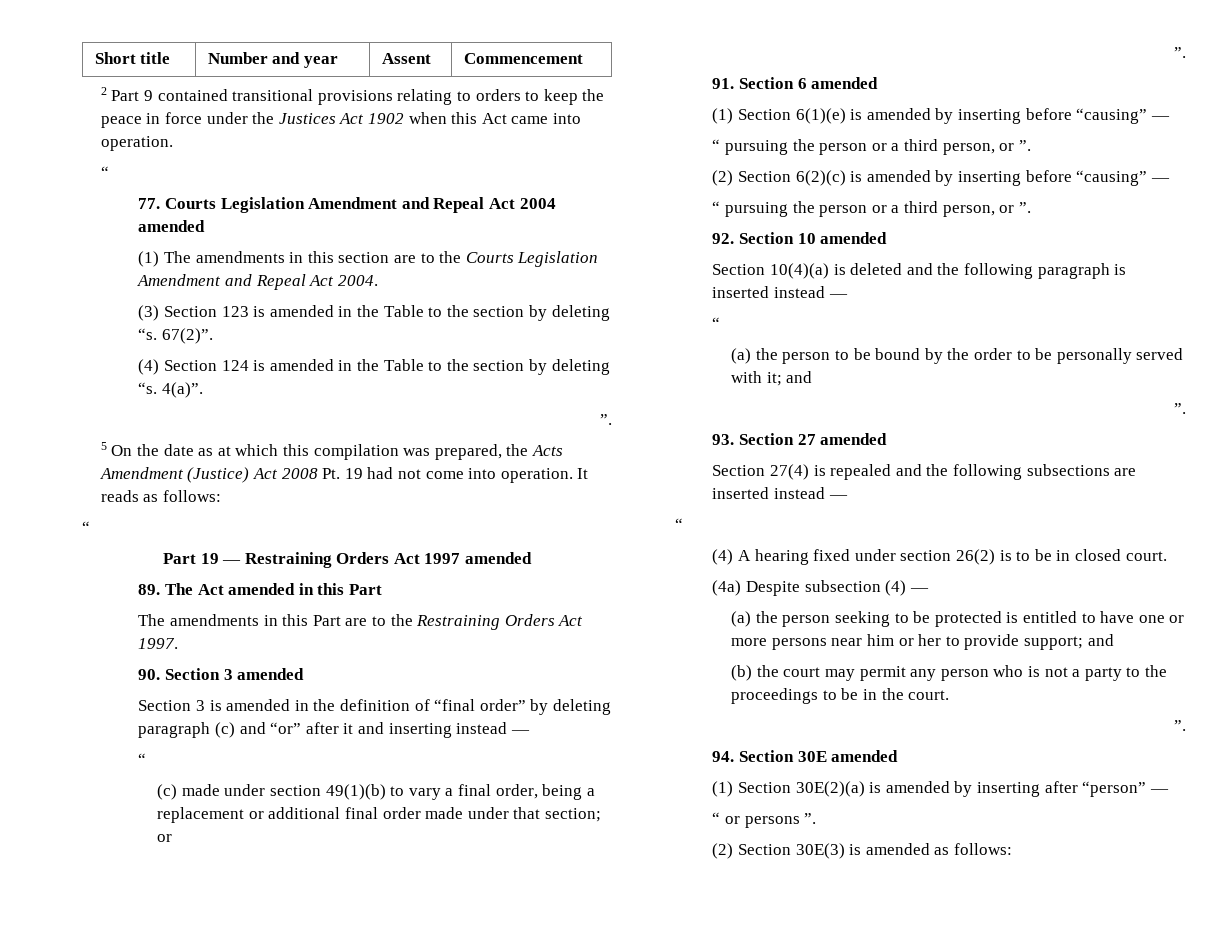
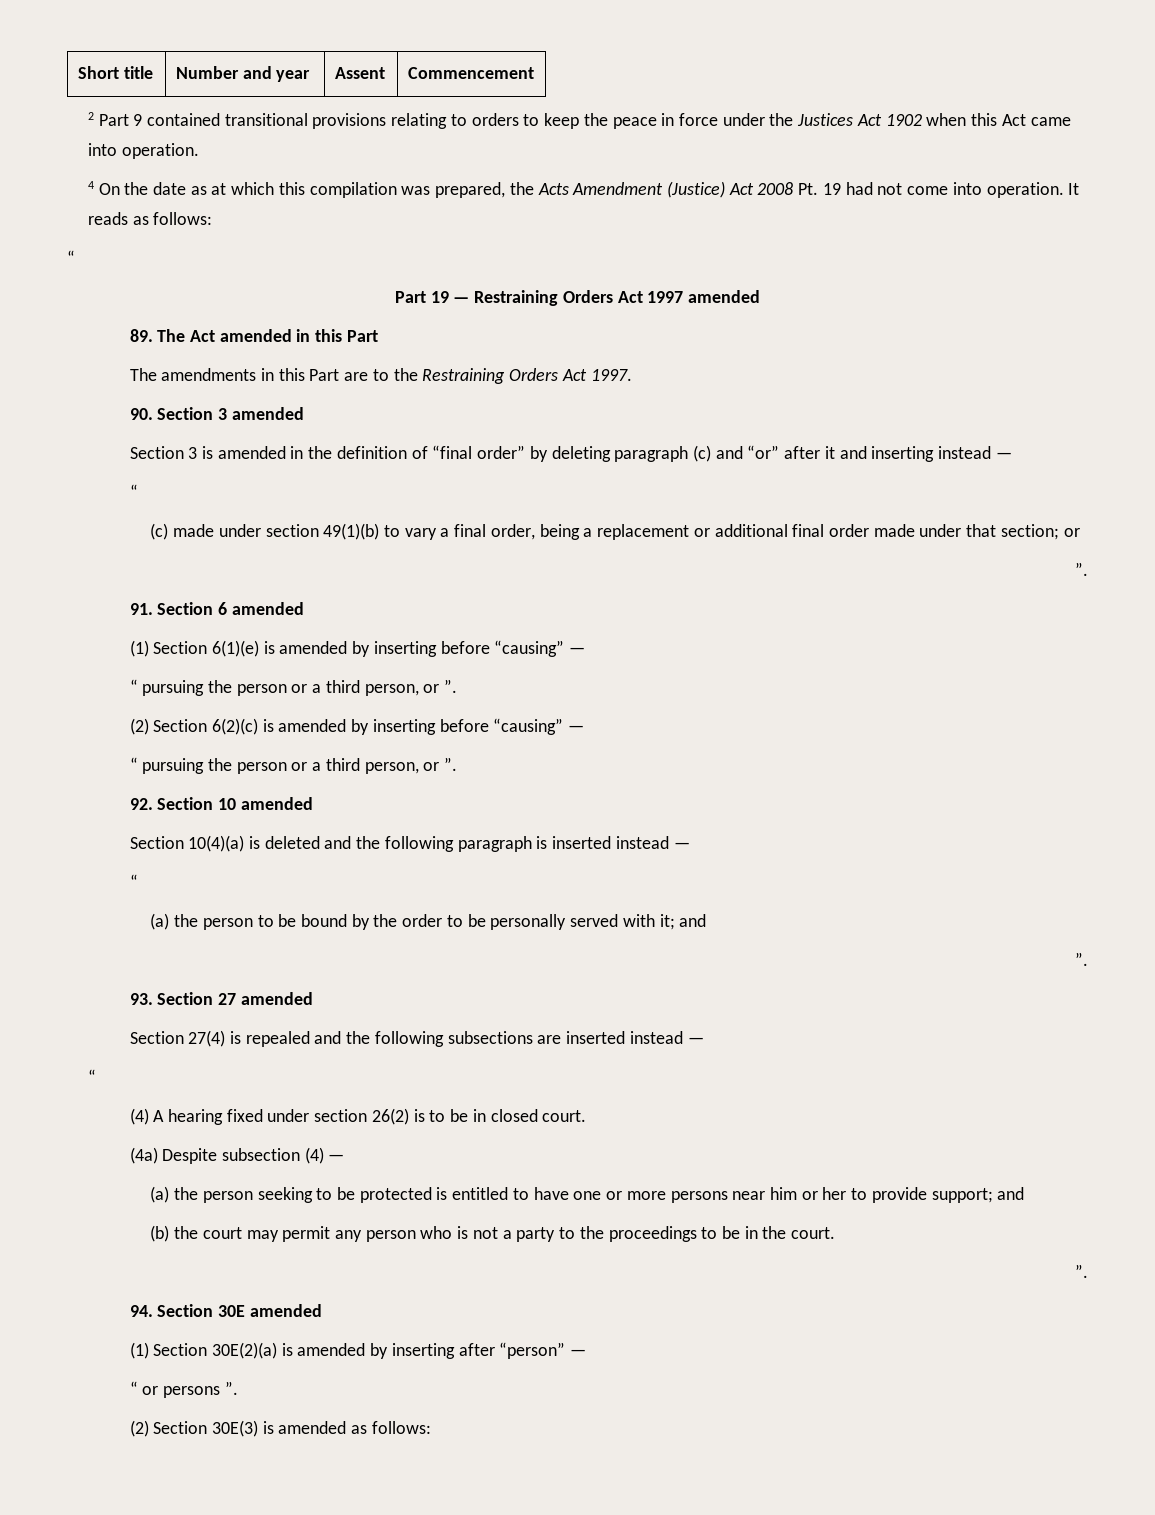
[100,166,109,178] [138,197,556,213] [138,220,206,232] [138,251,599,267] [137,274,378,290] [138,305,610,321] [138,328,214,344] [138,359,610,375] [138,382,204,398] [600,414,612,425] [100,442,107,450] “ // 77. Courts Legislation Amendment and Repeal Act 2004 amended // (1) The amendments in this section are to the Courts Legislation Amendment and Repeal Act 2004. // (3) Section 123 is amended in the Table to the section by deleting “s. 67(2)”. // (4) Section 124 is amended in the Table to the section by deleting “s. 4(a)”. // ”. // 5 -> [87,181,94,189] 4

